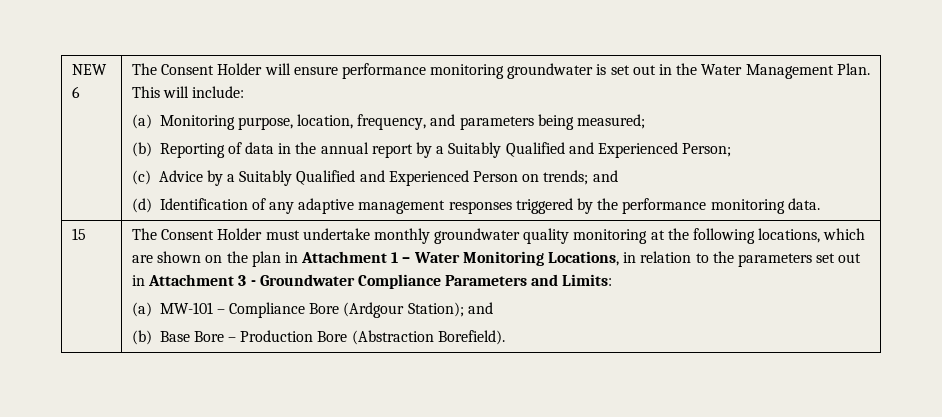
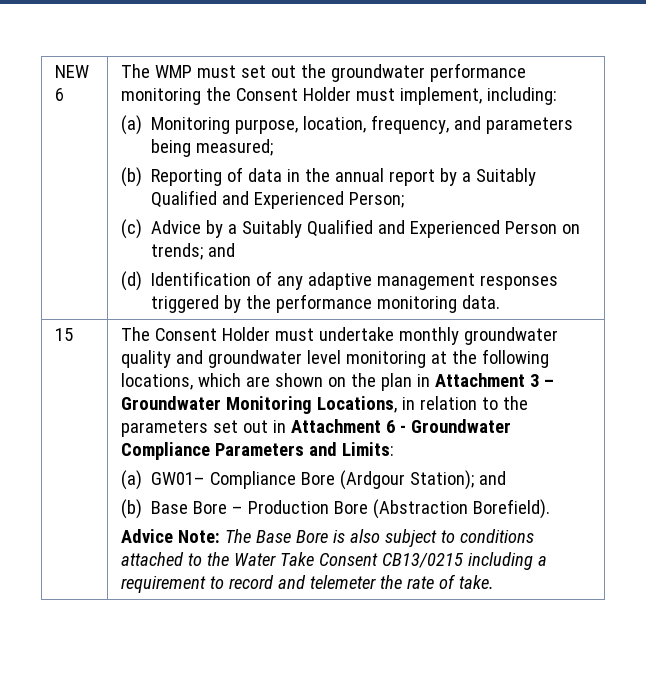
[161,63,870,79] [131,86,245,98] Consent Holder will ensure performance monitoring groundwater is set out in the Water Management Plan. This will include: -> [154,63,526,82] [120,87,557,105] WMP must set out the groundwater performance monitoring the Consent Holder must implement, including:
(570, 236) none -> [175,350,341,368] and groundwater level
[391,252,460,263] 1 – Water -> [529,374,554,387] [120,396,221,410] 3 – Groundwater
[238,275,247,286] 3 -> [385,420,395,433] 6
[159,302,225,314] MW-101 – -> [150,472,205,485] GW01–
(505, 337) none -> [120,529,534,547] [120,552,547,570] [120,574,494,593] // Advice Note: The Base Bore is also subject to conditions attached to the Water Take Consent CB13/0215 including a requirement to record and telemeter the rate of take.

